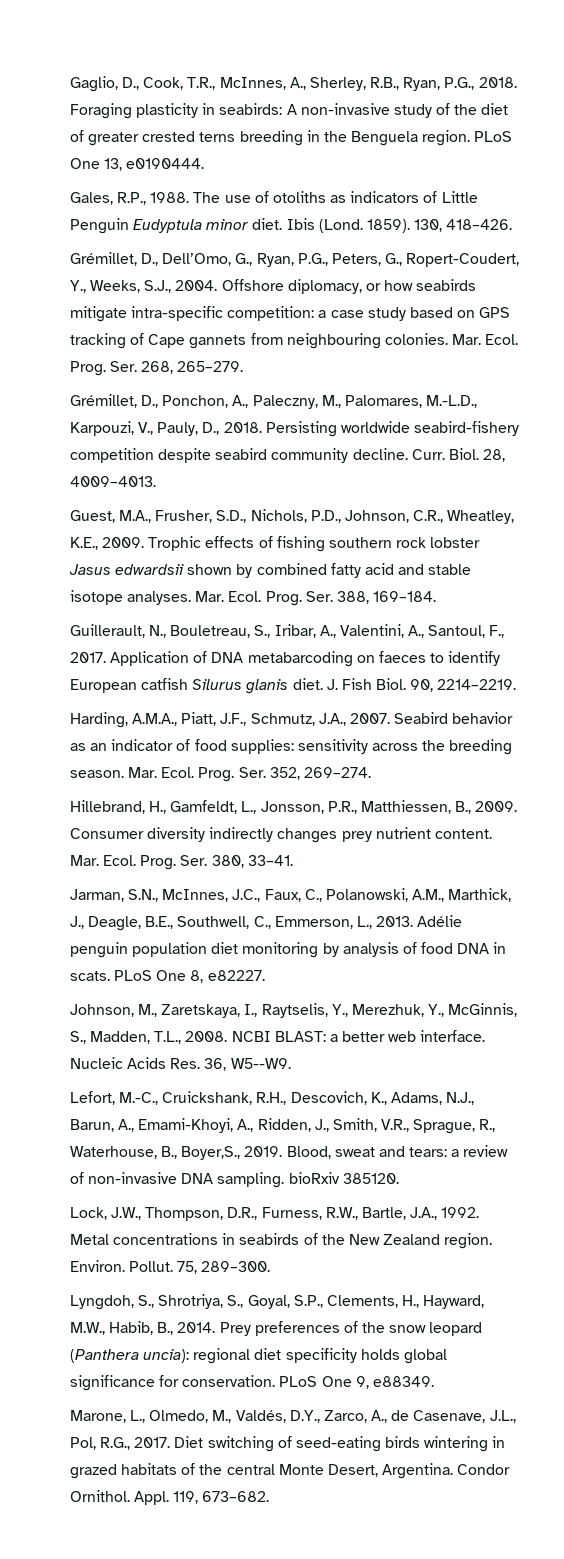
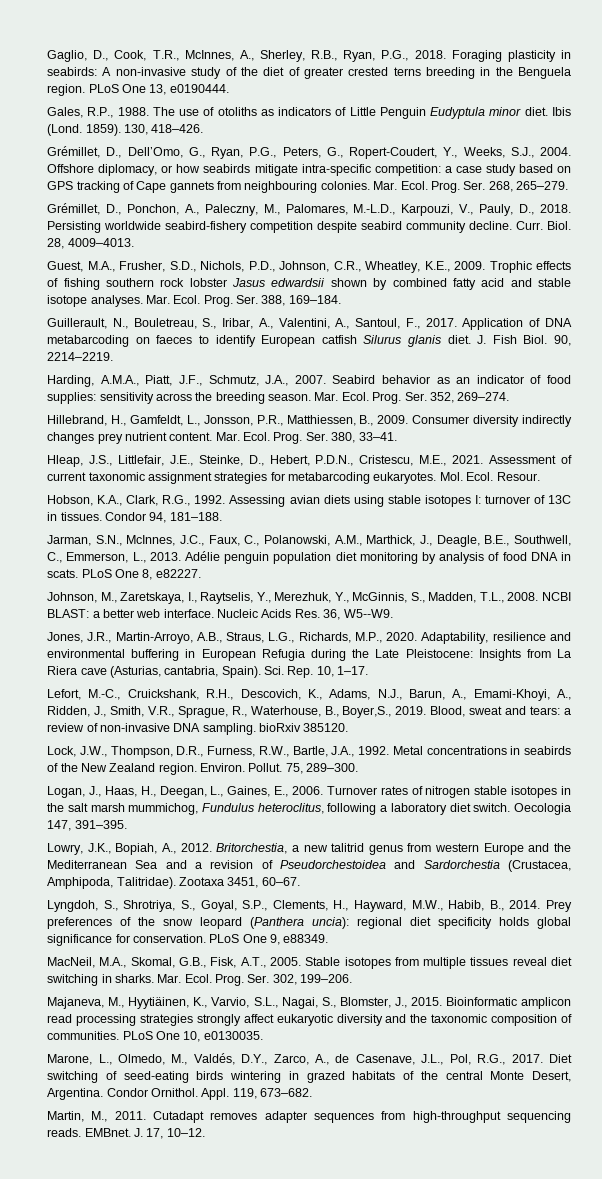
(293, 860) none -> [47,455,572,467] [47,472,540,484] [47,495,572,507] [47,512,222,523] // Hleap, J.S., Littlefair, J.E., Steinke, D., Hebert, P.D.N., Cristescu, M.E., 2021. Assessment of current taxonomic assignment strategies for metabarcoding eukaryotes. Mol. Ecol. Resour. // Hobson, K.A., Clark, R.G., 1992. Assessing avian diets using stable isotopes I: turnover of 13C in tissues. Condor 94, 181–188.
(291, 1063) none -> [47,632,571,644] [47,649,571,661] [47,666,369,678] // Jones, J.R., Martin-Arroyo, A.B., Straus, L.G., Richards, M.P., 2020. Adaptability, resilience and environmental buffering in European Refugia during the Late Pleistocene: Insights from La Riera cave (Asturias, cantabria, Spain). Sci. Rep. 10, 1–17.
(271, 1266) none -> [47,786,572,798] [47,803,571,815] [47,820,127,831] [47,843,571,855] [47,860,571,872] [47,877,300,889] // Logan, J., Haas, H., Deegan, L., Gaines, E., 2006. Turnover rates of nitrogen stable isotopes in the salt marsh mummichog, Fundulus heteroclitus, following a laboratory diet switch. Oecologia 147, 391–395. // Lowry, J.K., Bopiah, A., 2012. Britorchestia, a new talitrid genus from western Europe and the Mediterranean Sea and a revision of Pseudorchestoidea and Sardorchestia (Crustacea, Amphipoda, Talitridae). Zootaxa 3451, 60–67.
(434, 1381) none -> [47,957,572,969] [47,974,353,986] [47,997,571,1009] [47,1014,573,1026] [47,1031,263,1042] // MacNeil, M.A., Skomal, G.B., Fisk, A.T., 2005. Stable isotopes from multiple tissues reveal diet switching in sharks. Mar. Ecol. Prog. Ser. 302, 199–206. // Majaneva, M., Hyytiäinen, K., Varvio, S.L., Nagai, S., Blomster, J., 2015. Bioinformatic amplicon read processing strategies strongly affect eukaryotic diversity and the taxonomic composition of communities. PLoS One 10, e0130035.
(270, 1496) none -> [47,1111,571,1123] [47,1128,205,1139] // Martin, M., 2011. Cutadapt removes adapter sequences from high-throughput sequencing reads. EMBnet. J. 17, 10–12.

